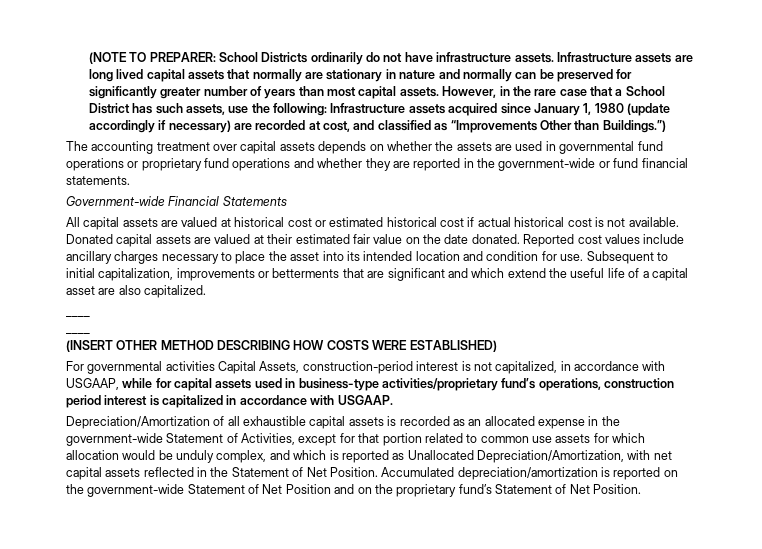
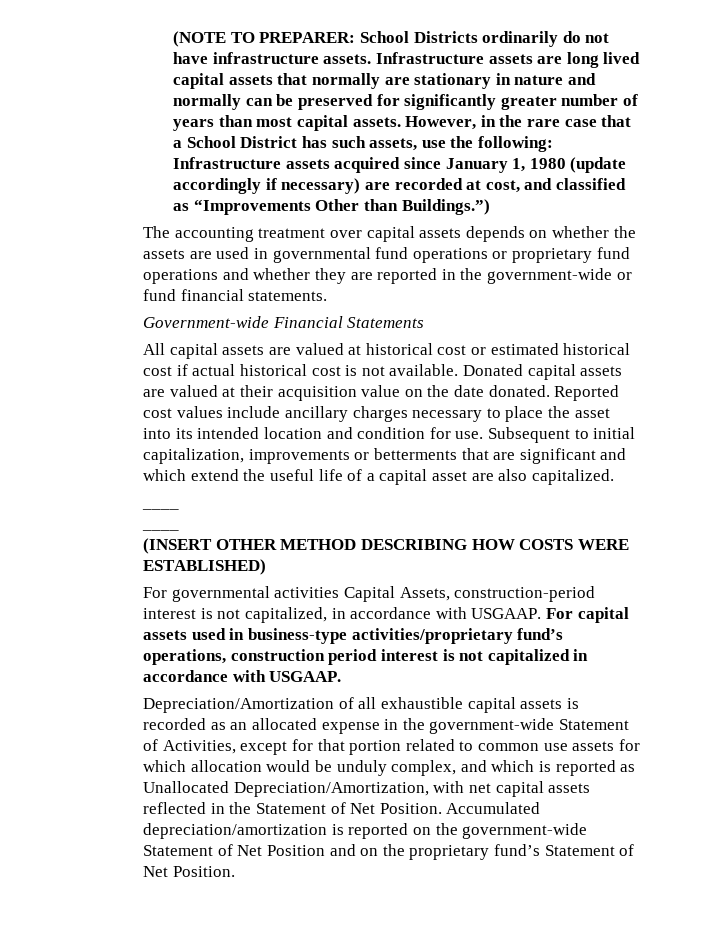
[295,234,370,244] estimated fair -> [277,386,357,401] acquisition
[65,378,172,390] USGAAP, while for -> [471,608,573,619] USGAAP. For
(159, 400) none -> [459,651,484,661] not

